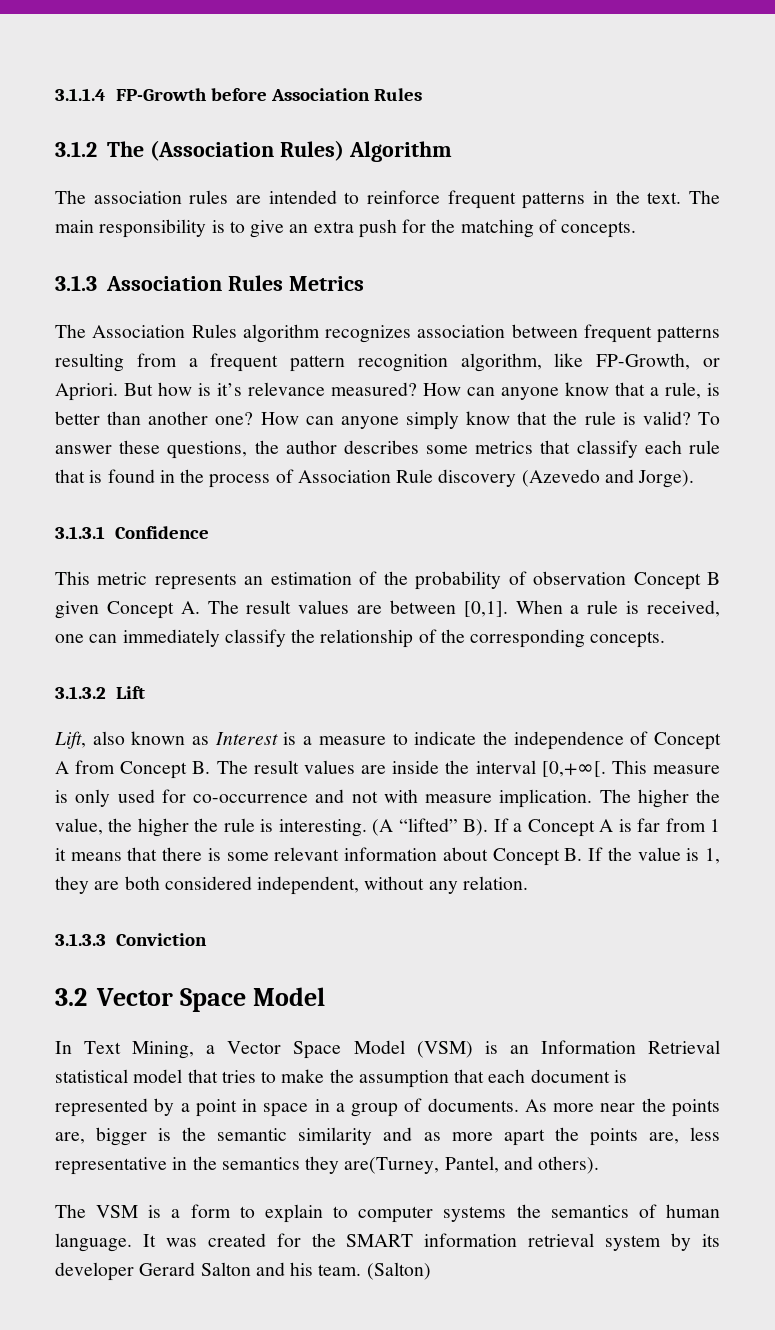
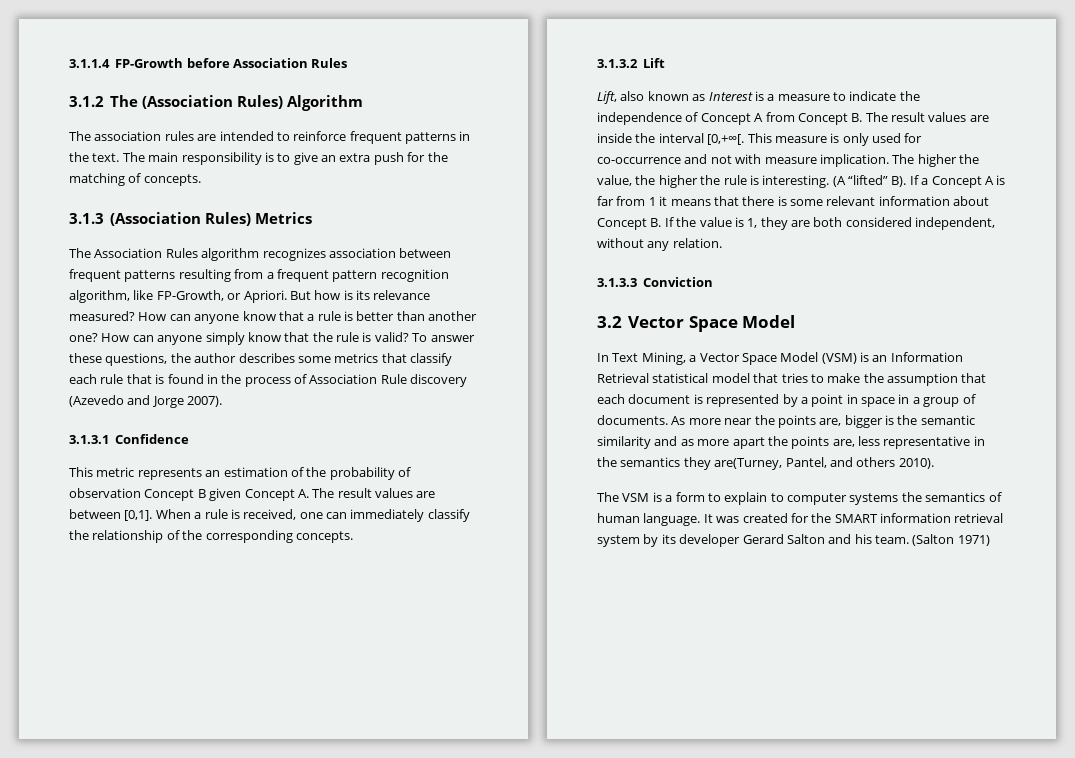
[105,275,283,291] Association Rules -> [110,212,252,226] (Association Rules)
[217,383,242,396] it’s -> [356,290,370,300] its
[665,382,701,399] rule, -> [317,311,341,321] rule
[638,470,695,488] Jorge). -> [151,396,223,408] Jorge 2007).
[538,1156,600,1174] others). -> [856,457,934,469] others 2010).
[366,1262,431,1280] (Salton) -> [912,534,990,546] (Salton 1971)

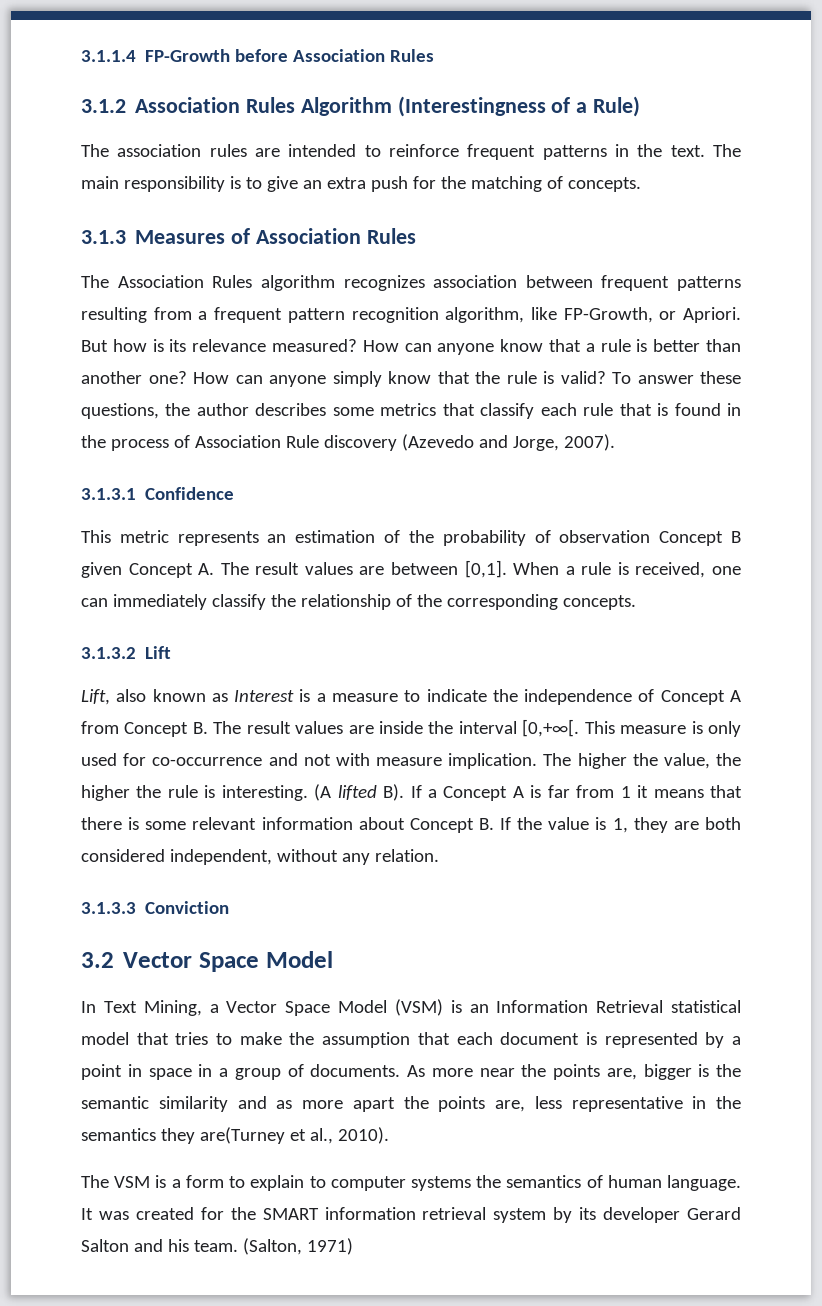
[110,95,364,111] The (Association Rules) Algorithm -> [135,96,641,117] Association Rules Algorithm (Interestingness of a Rule)
[110,212,313,226] (Association Rules) Metrics -> [135,228,416,244] Measures of Association Rules
[151,396,184,408] Jorge -> [512,436,559,451] Jorge,
[848,175,888,185] “lifted” -> [337,785,377,800] lifted
[714,457,896,470] are(Turney, Pantel, and others -> [199,1127,333,1144] are(Turney et al.,
[912,534,955,546] (Salton -> [242,1238,302,1255] (Salton,

